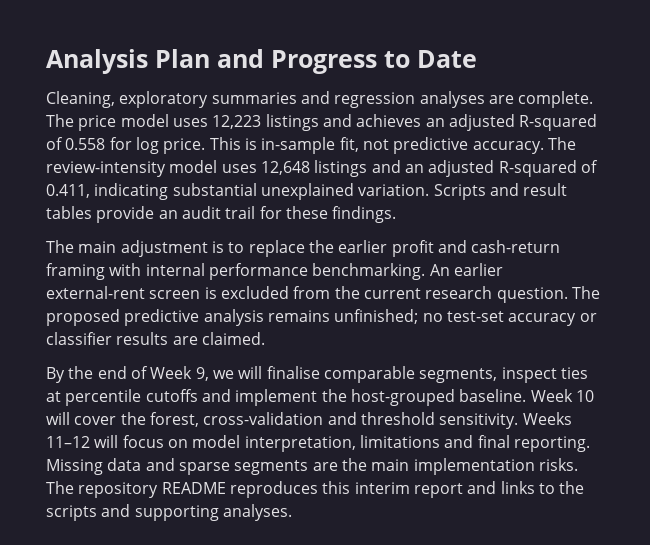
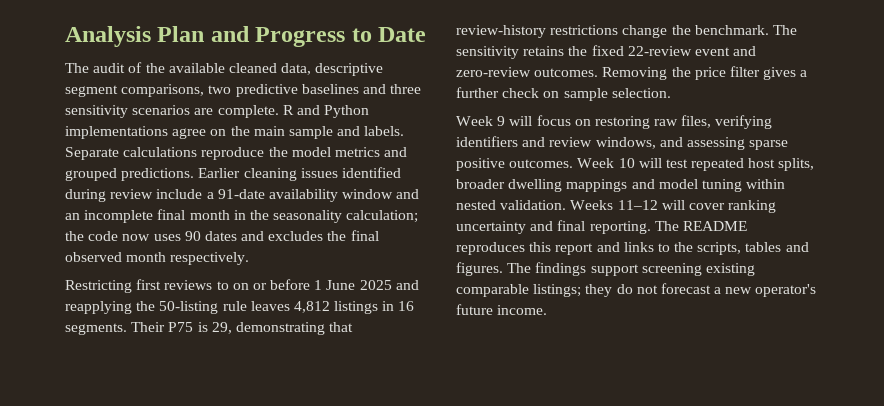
[46,91,594,108] [46,114,598,131] [46,137,576,154] [46,160,598,177] [46,183,568,200] [46,206,397,223] [46,240,561,257] [46,263,503,280] [46,286,600,303] [46,309,597,326] [46,332,265,345] [46,366,588,383] [46,389,594,406] [46,412,572,429] [46,435,590,452] [46,458,578,475] [46,481,159,498] Cleaning, exploratory summaries and regression analyses are complete. The price model uses 12,223 listings and achieves an adjusted R-squared of 0.558 for log price. This is in-sample fit, not predictive accuracy. The review-intensity model uses 12,648 listings and an adjusted R-squared of 0.411, indicating substantial unexplained variation. Scripts and result tables provide an audit trail for these findings. // The main adjustment is to replace the earlier profit and cash-return framing with internal performance benchmarking. An earlier external-rent screen is excluded from the current research question. The proposed predictive analysis remains unfinished; no test-set accuracy or classifier results are claimed. // By the end of Week 9, we will finalise comparable segments, inspect ties at percentile cutoffs and implement the host-grouped baseline. Week 10 will cover the forest, cross-validation and threshold sensitivity. Weeks 11–12 will focus on model interpretation, limitations and final reporting. Missing data and sparse segments are the main implementation risks. The repository -> [65,62,384,76] [65,84,422,97] [65,105,370,118] [65,126,405,139] [65,147,408,160] [65,167,401,181] [65,189,420,202] [65,209,419,223] [65,230,379,241] [65,252,250,265] [65,279,419,293] [65,301,415,314] [65,322,354,335] [456,25,797,38] [456,45,757,59] [456,66,808,80] [456,87,671,101] [456,115,773,129] [456,136,789,150] [456,158,815,171] [456,179,786,192] [456,200,777,213] [456,220,679,234] The audit of the available cleaned data, descriptive segment comparisons, two predictive baselines and three sensitivity scenarios are complete. R and Python implementations agree on the main sample and labels. Separate calculations reproduce the model metrics and grouped predictions. Earlier cleaning issues identified during review include a 91-date availability window and an incomplete final month in the seasonality calculation; the code now uses 90 dates and excludes the final observed month respectively. // Restricting first reviews to on or before 1 June 2025 and reapplying the 50-listing rule leaves 4,812 listings in 16 segments. Their P75 is 29, demonstrating that review-history restrictions change the benchmark. The sensitivity retains the fixed 22-review event and zero-review outcomes. Removing the price filter gives a further check on sample selection. // Week 9 will focus on restoring raw files, verifying identifiers and review windows, and assessing sparse positive outcomes. Week 10 will test repeated host splits, broader dwelling mappings and model tuning within nested validation. Weeks 11–12 will cover ranking uncertainty and final reporting. The
[354,482,410,494] interim -> (552, 247) none
[46,504,292,521] scripts and supporting analyses. -> [697,242,809,255] [456,262,755,276] [456,283,817,297] [456,304,548,315] scripts, tables and figures. The findings support screening existing comparable listings; they do not forecast a new operator's future income.

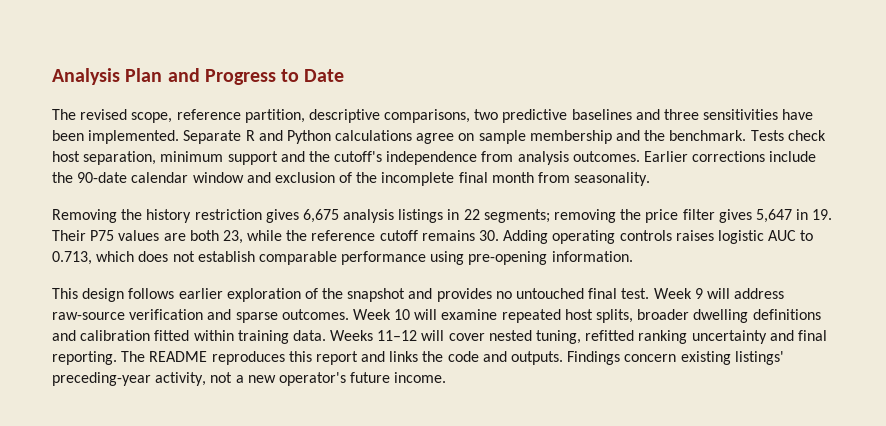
[93,62,384,76] [65,85,118,97] audit of the available cleaned data, descriptive segment -> [80,109,380,123] revised scope, reference partition, descriptive
[65,105,279,118] sensitivity scenarios are complete. -> [703,109,814,120] [52,130,242,144] sensitivities have been implemented. Separate
[65,126,168,139] implementations -> [335,130,413,141] calculations
[230,126,405,139] [65,147,408,160] [65,167,401,181] [65,189,420,202] [65,209,419,223] [65,230,379,241] [65,252,250,265] [65,279,419,293] [65,301,415,314] [65,322,354,335] [456,25,797,38] [456,45,757,59] [456,66,808,80] [456,87,671,101] [456,115,773,129] [456,136,789,150] [456,158,505,171] the main sample and labels. Separate calculations reproduce the model metrics and grouped predictions. Earlier cleaning issues identified during review include a 91-date availability window and an incomplete final month in the seasonality calculation; the code now uses 90 dates and excludes the final observed month respectively. // Restricting first reviews to on or before 1 June 2025 and reapplying the 50-listing rule leaves 4,812 listings in 16 segments. Their P75 is 29, demonstrating that review-history restrictions change the benchmark. The sensitivity retains the fixed 22-review event and zero-review outcomes. Removing the price filter gives a further check on sample selection. // Week 9 will focus on restoring raw files, verifying identifiers and review windows, and assessing sparse positive -> [478,130,826,144] [52,151,817,165] [52,172,651,186] [52,209,833,223] [52,230,814,244] [52,251,633,265] [52,288,785,302] [52,309,278,323] sample membership and the benchmark. Tests check host separation, minimum support and the cutoff's independence from analysis outcomes. Earlier corrections include the 90-date calendar window and exclusion of the incomplete final month from seasonality. // Removing the history restriction gives 6,675 analysis listings in 22 segments; removing the price filter gives 5,647 in 19. Their P75 values are both 23, while the reference cutoff remains 30. Adding operating controls raises logistic AUC to 0.713, which does not establish comparable performance using pre-opening information. // This design follows earlier exploration of the snapshot and provides no untouched final test. Week 9 will address raw-source verification and sparse
[665,159,688,168] test -> [441,309,498,320] examine
[566,179,786,192] [456,200,567,210] mappings and model tuning within nested validation. -> [752,309,821,320] [52,330,326,344] definitions and calibration fitted within training data.
(725, 206) none -> [488,330,635,344] nested tuning, refitted
[657,242,809,255] [456,262,755,276] [456,283,711,297] to the scripts, tables and figures. The findings support screening existing comparable listings; they do not forecast -> [422,351,784,365] [52,372,233,386] the code and outputs. Findings concern existing listings' preceding-year activity, not

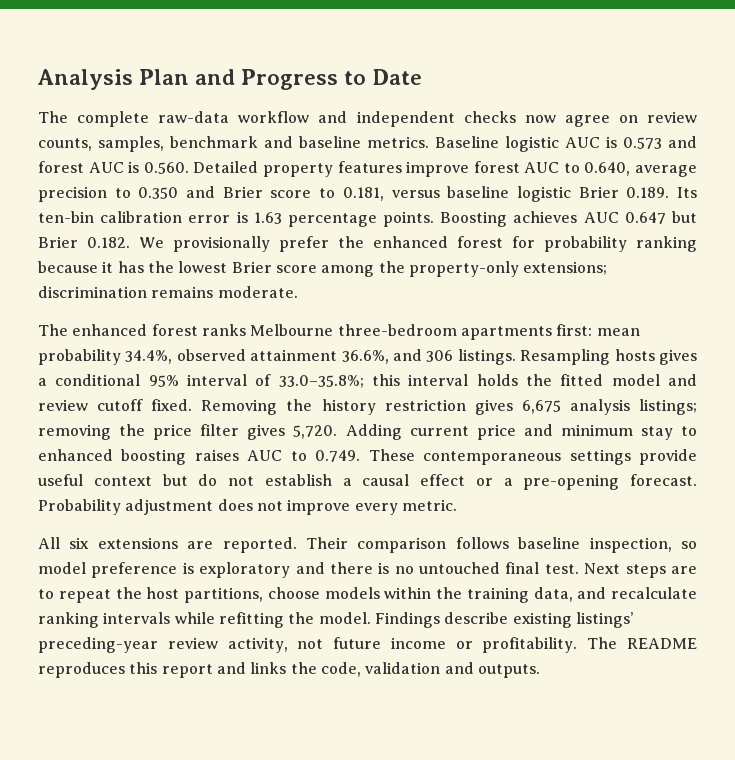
[80,109,814,123] [52,130,826,144] [52,151,817,165] [52,172,651,186] revised scope, reference partition, descriptive comparisons, two predictive baselines and three sensitivities have been implemented. Separate R and Python calculations agree on sample membership and the benchmark. Tests check host separation, minimum support and the cutoff's independence from analysis outcomes. Earlier corrections include the 90-date calendar window and exclusion of the incomplete final month from seasonality. // -> [77,111,698,127] [38,136,697,152] [38,161,698,177] [38,186,698,202] [38,211,697,227] [38,236,697,252] [38,261,608,277] [38,286,298,298] [38,324,640,340] [38,349,698,365] [38,374,698,388] [38,399,193,411] complete raw-data workflow and independent checks now agree on review counts, samples, benchmark and baseline metrics. Baseline logistic AUC is 0.573 and forest AUC is 0.560. Detailed property features improve forest AUC to 0.640, average precision to 0.350 and Brier score to 0.181, versus baseline logistic Brier 0.189. Its ten-bin calibration error is 1.63 percentage points. Boosting achieves AUC 0.647 but Brier 0.182. We provisionally prefer the enhanced forest for probability ranking because it has the lowest Brier score among the property-only extensions; discrimination remains moderate. // The enhanced forest ranks Melbourne three-bedroom apartments first: mean probability 34.4%, observed attainment 36.6%, and 306 listings. Resampling hosts gives a conditional 95% interval of 33.0–35.8%; this interval holds the fitted model and review cutoff fixed.
[398,209,550,223] listings in 22 segments; -> [639,399,698,415] listings;
[755,209,833,223] [52,230,814,244] [52,251,633,265] [52,288,785,302] [52,309,821,323] [52,330,827,344] [52,351,117,365] 5,647 in 19. Their P75 values are both 23, while the reference cutoff remains 30. Adding operating controls raises logistic AUC to 0.713, which does not establish comparable performance using pre-opening information. // This design follows earlier exploration of the snapshot and provides no untouched final test. Week 9 will address raw-source verification and sparse outcomes. Week 10 will examine repeated host splits, broader dwelling definitions and calibration fitted within training data. Weeks 11–12 will cover nested tuning, refitted ranking uncertainty and final reporting. -> [293,424,698,440] [38,449,698,465] [38,474,697,490] [38,499,457,515] [38,537,698,553] [38,562,697,578] [38,587,697,603] [38,612,634,628] [38,637,578,653] 5,720. Adding current price and minimum stay to enhanced boosting raises AUC to 0.749. These contemporaneous settings provide useful context but do not establish a causal effect or a pre-opening forecast. Probability adjustment does not improve every metric. // All six extensions are reported. Their comparison follows baseline inspection, so model preference is exploratory and there is no untouched final test. Next steps are to repeat the host partitions, choose models within the training data, and recalculate ranking intervals while refitting the model. Findings describe existing listings’ preceding-year review activity, not future income or profitability.
[447,351,784,365] [52,372,447,386] code and outputs. Findings concern existing listings' preceding-year activity, not a new operator's future income. -> [320,662,540,678] code, validation and outputs.

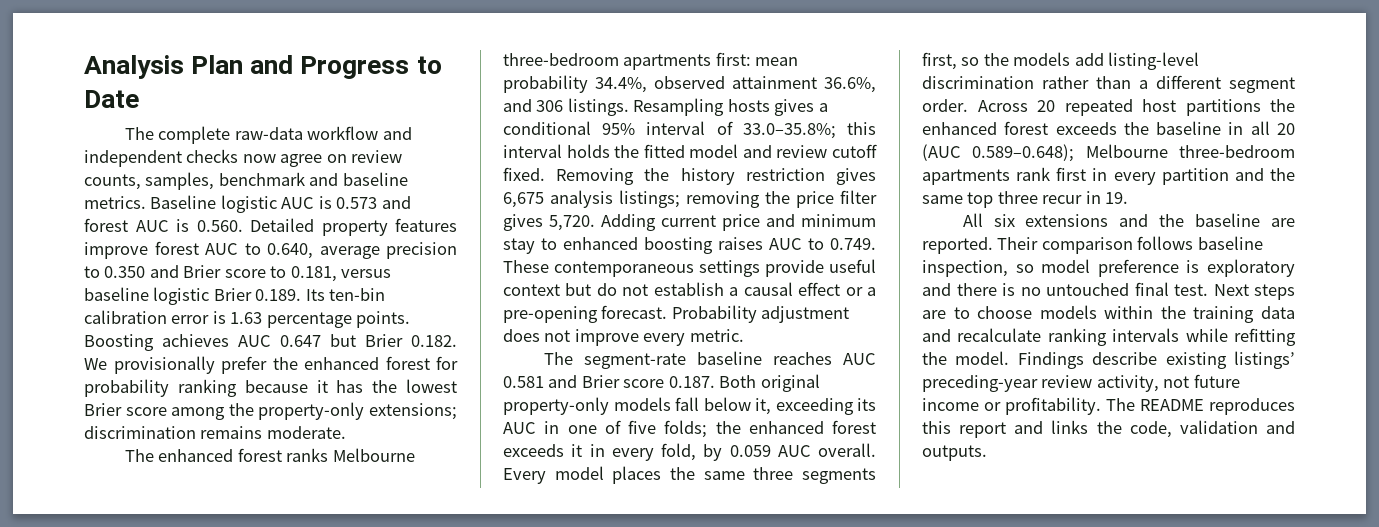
(457, 505) none -> [543,351,876,369] [503,374,820,392] [503,397,876,415] [503,420,876,438] [503,443,876,461] [503,466,876,484] [922,52,1200,70] [922,75,1295,93] [922,99,1295,116] [922,121,1295,135] [922,144,1295,162] [922,167,1295,185] [922,191,1129,208] // The segment-rate baseline reaches AUC 0.581 and Brier score 0.187. Both original property-only models fall below it, exceeding its AUC in one of five folds; the enhanced forest exceeds it in every fold, by 0.059 AUC overall. Every model places the same three segments first, so the models add listing-level discrimination rather than a different segment order. Across 20 repeated host partitions the enhanced forest exceeds the baseline in all 20 (AUC 0.589–0.648); Melbourne three-bedroom apartments rank first in every partition and the same top three recur in 19.
(178, 543) none -> [1119,213,1261,227] and the baseline
[58,587,263,603] repeat the host partitions, -> (970, 313) none
[533,587,573,602] data, -> [1261,306,1295,319] data

